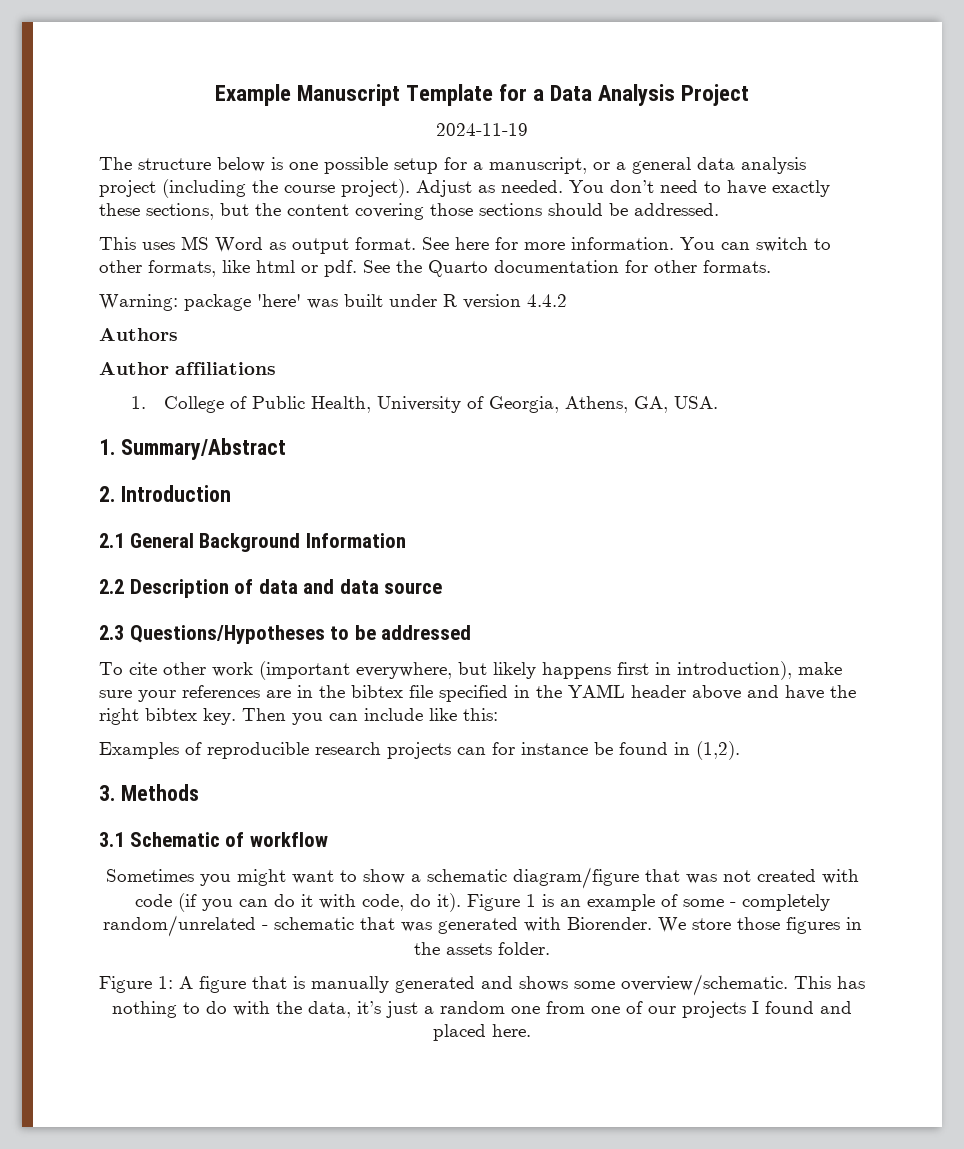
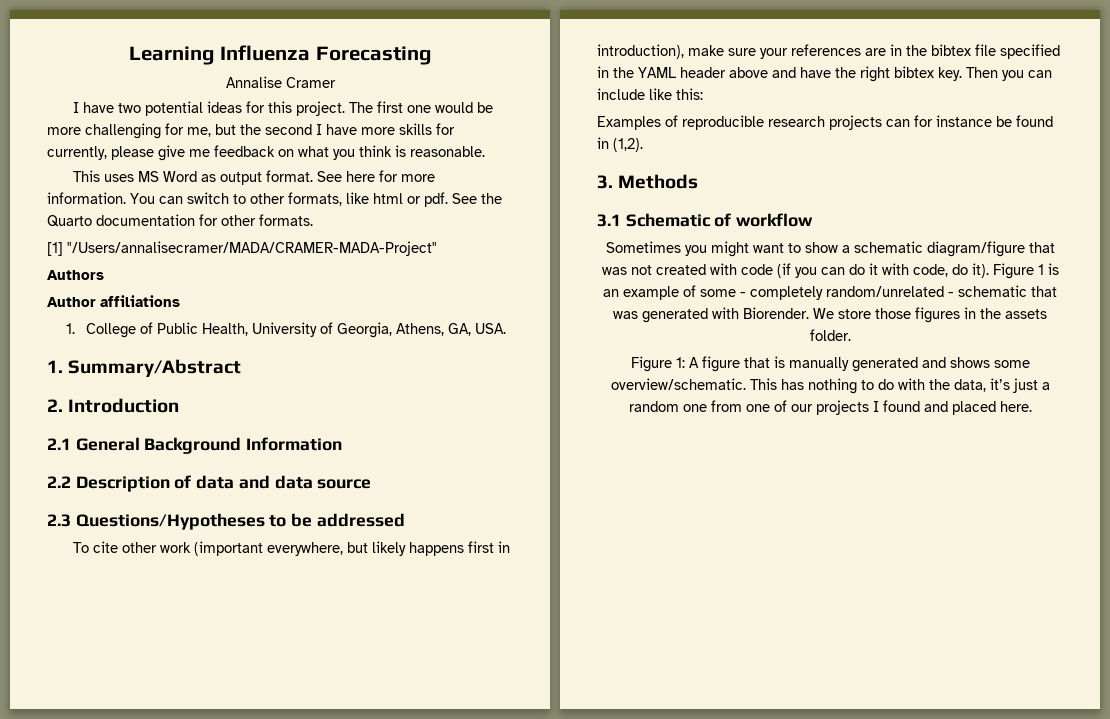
[214,84,750,106] [436,123,528,136] [99,157,806,174] [99,179,830,198] [99,203,719,220] Example Manuscript Template for a Data Analysis Project // 2024-11-19 // The structure below is one possible setup for a manuscript, or a general data analysis project (including the course project). Adjust as needed. You don’t need to have exactly these sections, but the content covering those sections should be addressed. -> [129,45,431,65] [225,76,336,88] [73,101,494,116] [47,123,455,139] [47,145,485,161] Learning Influenza Forecasting // Annalise Cramer // I have two potential ideas for this project. The first one would be more challenging for me, but the second I have more skills for currently, please give me feedback on what you think is reasonable.
[99,294,567,311] Warning: package 'here' was built under R version 4.4.2 -> [47,241,437,256] [1] "/Users/annalisecramer/MADA/CRAMER-MADA-Project"

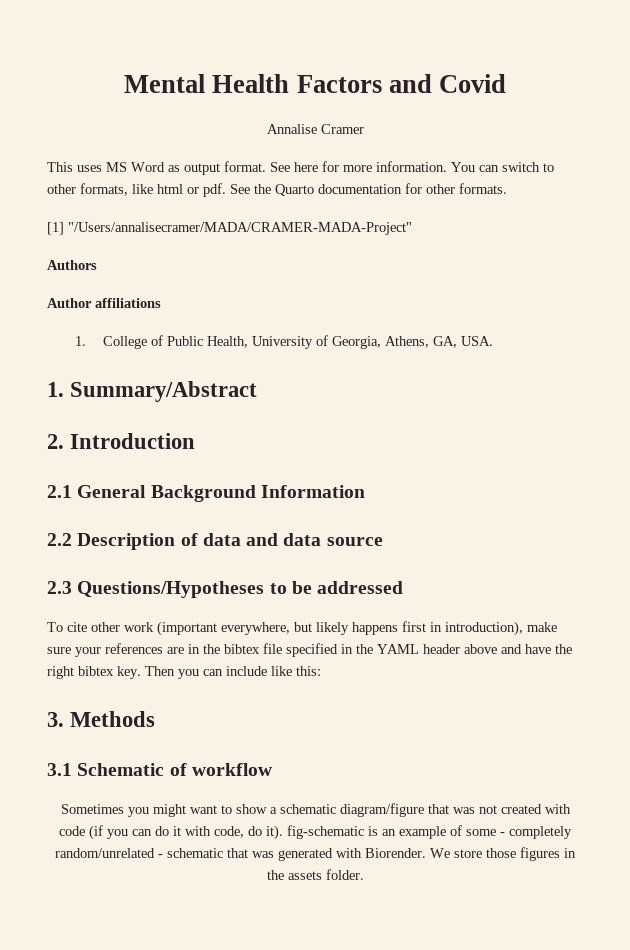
[129,45,431,65] [225,76,336,88] [73,101,494,116] [47,123,455,139] [47,145,485,161] Learning Influenza Forecasting // Annalise Cramer // I have two potential ideas for this project. The first one would be more challenging for me, but the second I have more skills for currently, please give me feedback on what you think is reasonable. -> [124,74,506,93] [266,124,364,134] Mental Health Factors and Covid // Annalise Cramer
[597,115,1053,130] [597,137,643,152] // Examples of reproducible research projects can for instance be found in (1,2). -> (321, 671) none
[992,263,1044,279] Figure 1 -> [287,825,364,839] fig-schematic
[630,356,1030,372] [610,378,1050,394] [628,400,1032,415] // Figure 1: A figure that is manually generated and shows some overview/schematic. This has nothing to do with the data, it’s just a random one from one of our projects I found and placed here. -> (364, 874) none

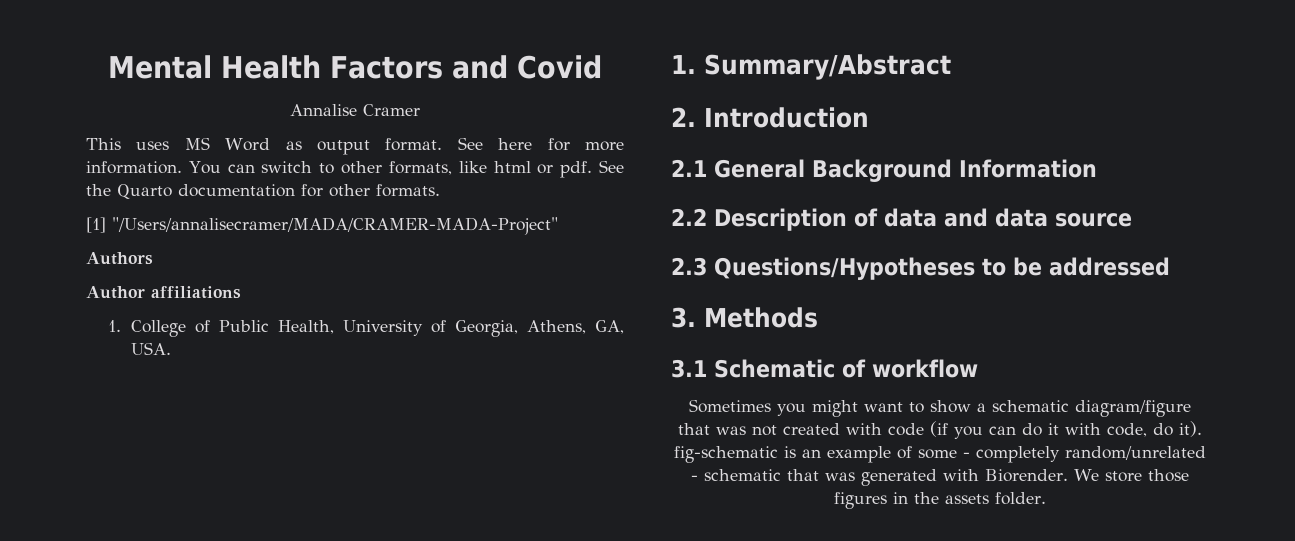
[47,621,557,636] [47,643,572,657] [47,666,321,679] // To cite other work (important everywhere, but likely happens first in introduction), make sure your references are in the bibtex file specified in the YAML header above and have the right bibtex key. Then you can include like this: -> (1170, 266) none

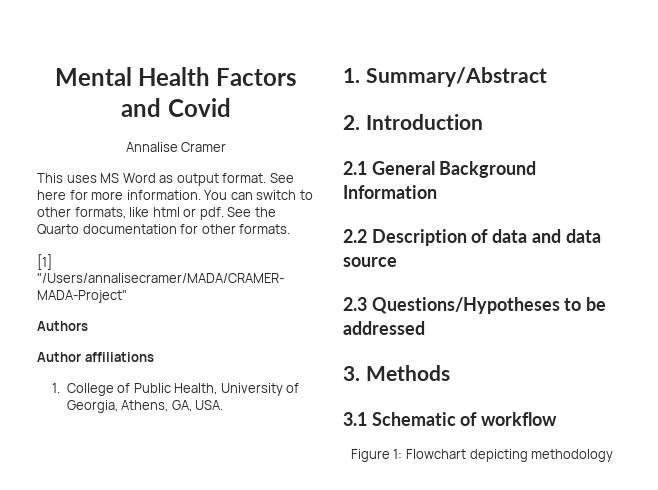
[689,399,1191,417] [678,421,1202,439] [674,446,1206,463] [690,469,1190,486] [834,492,1047,509] Sometimes you might want to show a schematic diagram/figure that was not created with code (if you can do it with code, do it). fig-schematic is an example of some - completely random/unrelated - schematic that was generated with Biorender. We store those figures in the assets folder. -> [350,449,614,462] Figure 1: Flowchart depicting methodology

